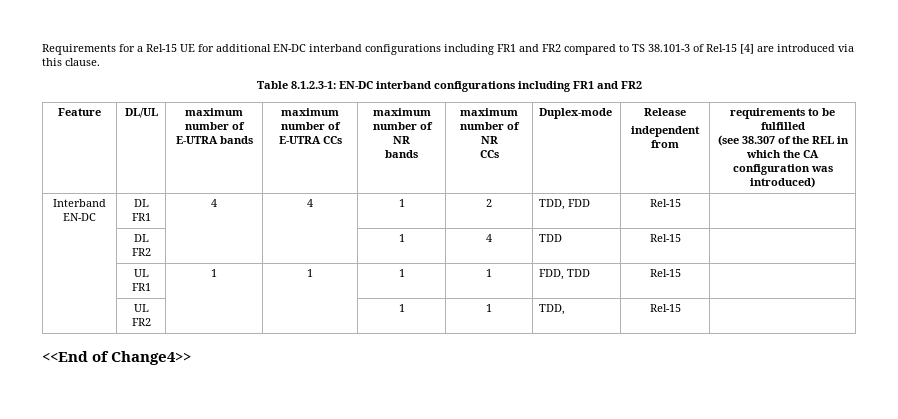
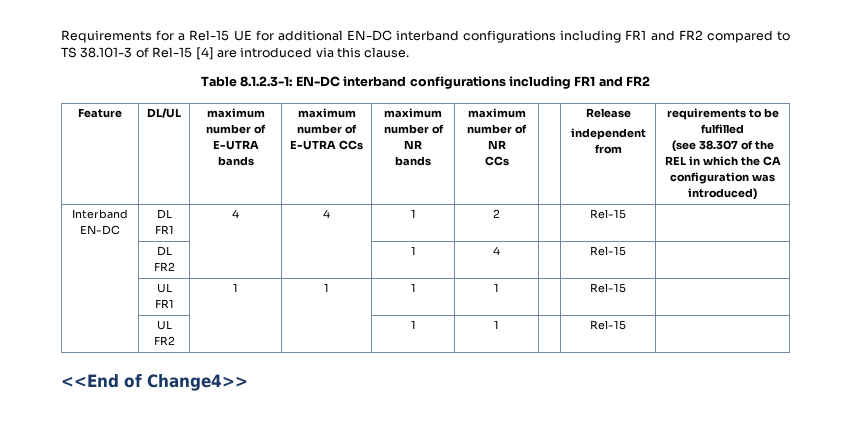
[539,108,613,119] Duplex-mode -> (509, 161) none
[539,199,591,210] TDD, FDD -> (500, 213) none
[539,234,563,242] TDD -> (500, 250) none
[539,269,591,280] FDD, TDD -> (499, 287) none
[539,304,566,315] TDD, -> (499, 324) none

